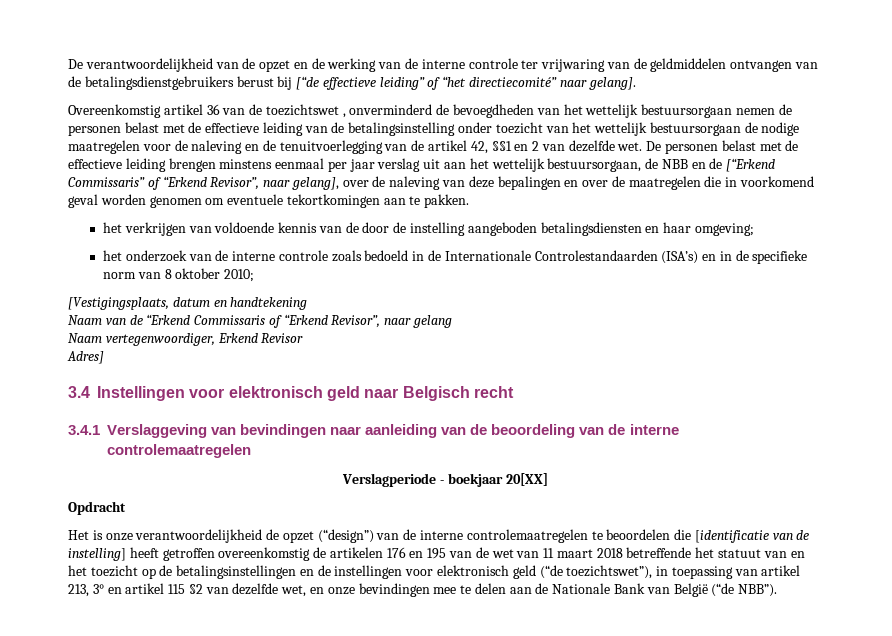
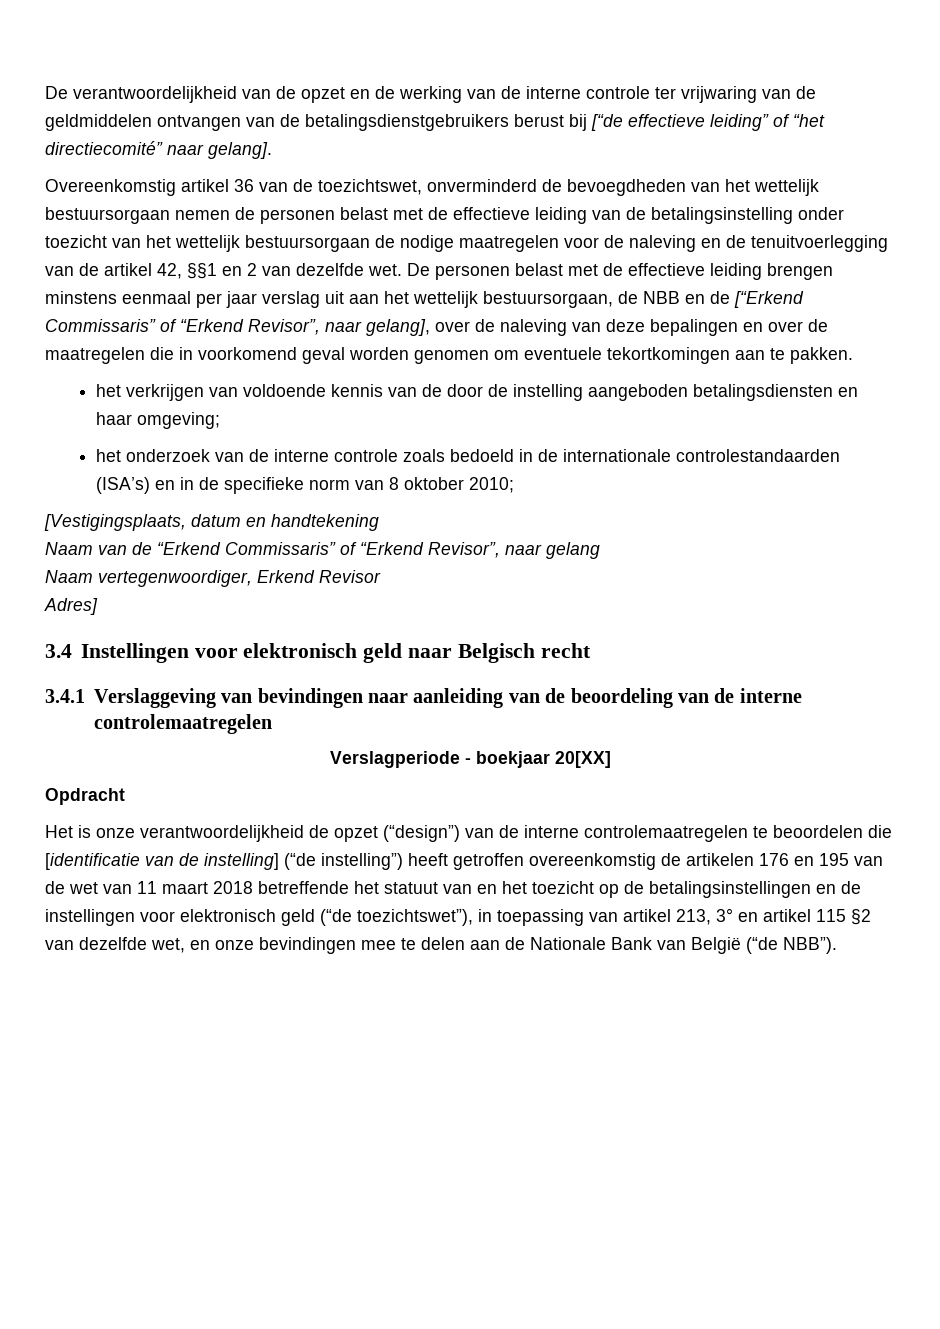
[265,104,346,118] toezichtswet , -> [318,179,422,195] toezichtswet,
[444,250,658,261] Internationale Controlestandaarden -> [562,449,840,462] internationale controlestandaarden
[194,315,266,325] Commissaris -> [225,542,336,555] Commissaris”
(126, 554) none -> [284,853,403,870] (“de instelling”)

